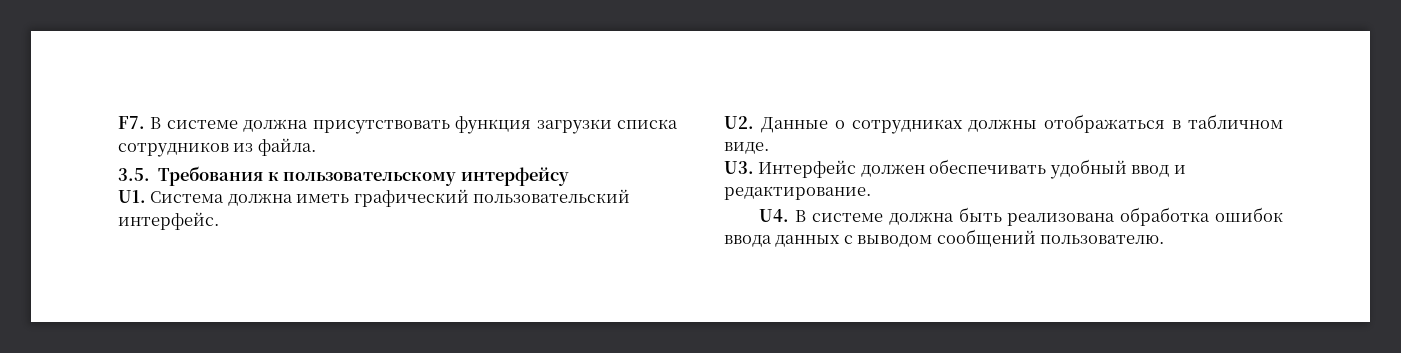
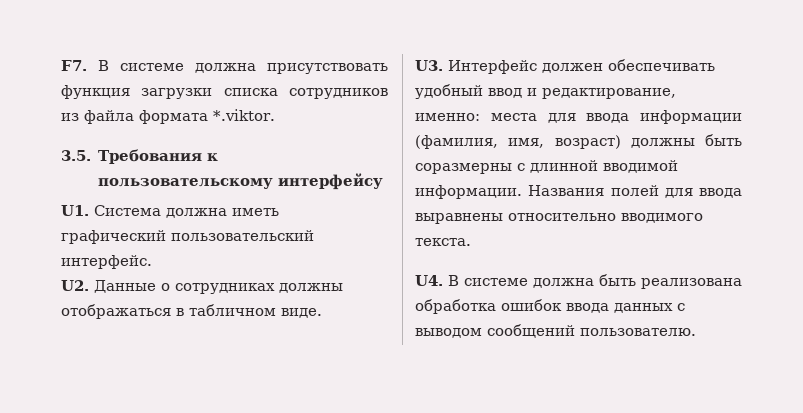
[257,138,316,156] файла. -> [84,109,275,124] файла формата *.viktor.
[724,186,871,200] редактирование. -> [542,88,676,99] [415,110,742,124] [415,134,742,149] [415,160,678,174] [415,185,742,199] [415,213,703,224] [415,238,471,246] редактирование, именно: места для ввода информации (фамилия, имя, возраст) должны быть соразмерны с длинной вводимой информации. Названия полей для ввода выравнены относительно вводимого текста.

